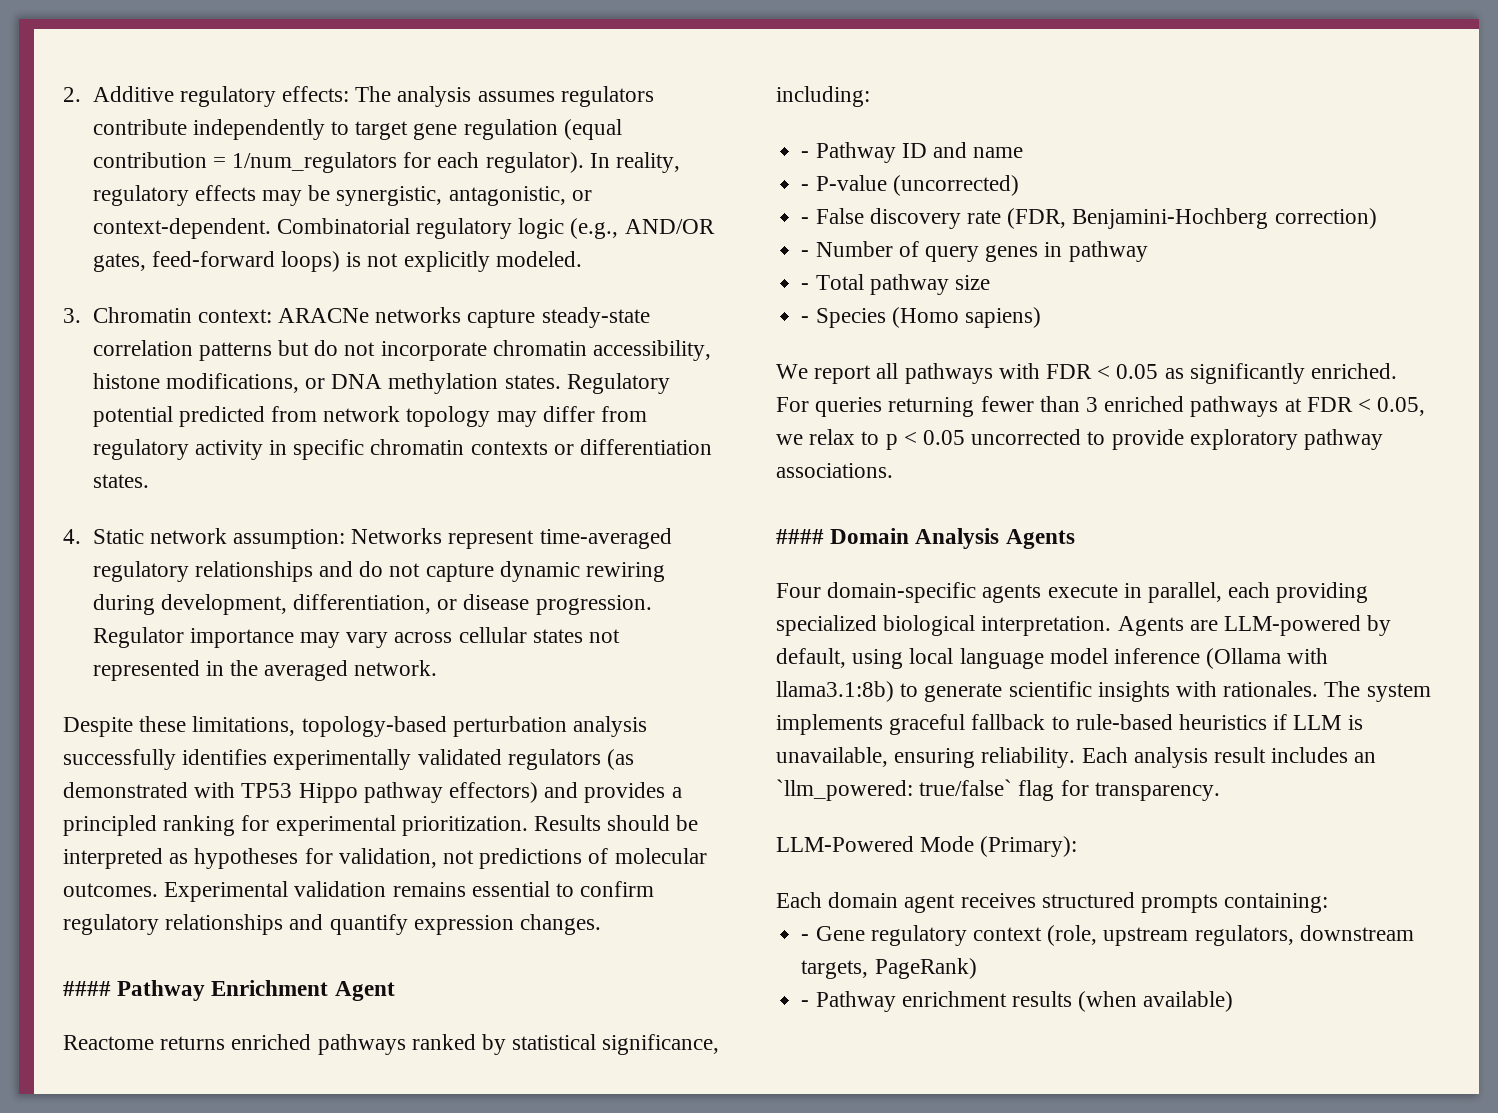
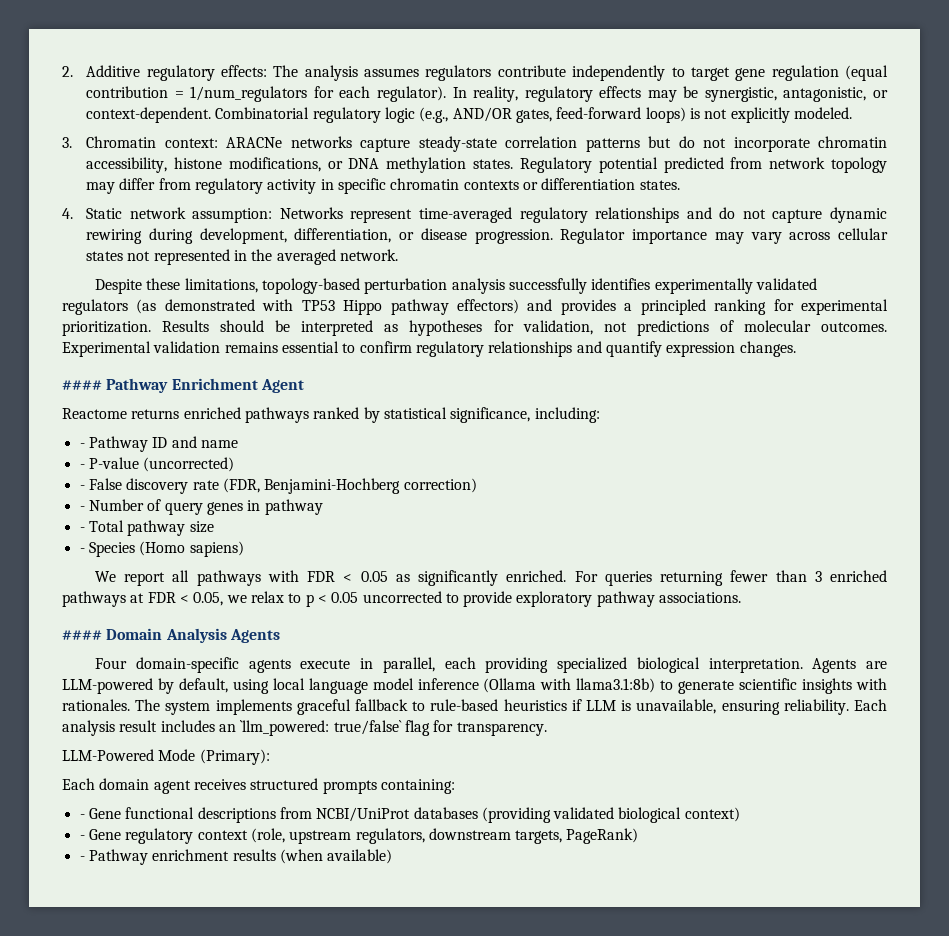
(1329, 903) none -> [79,807,740,823] // - Gene functional descriptions from NCBI/UniProt databases (providing validated biological context)

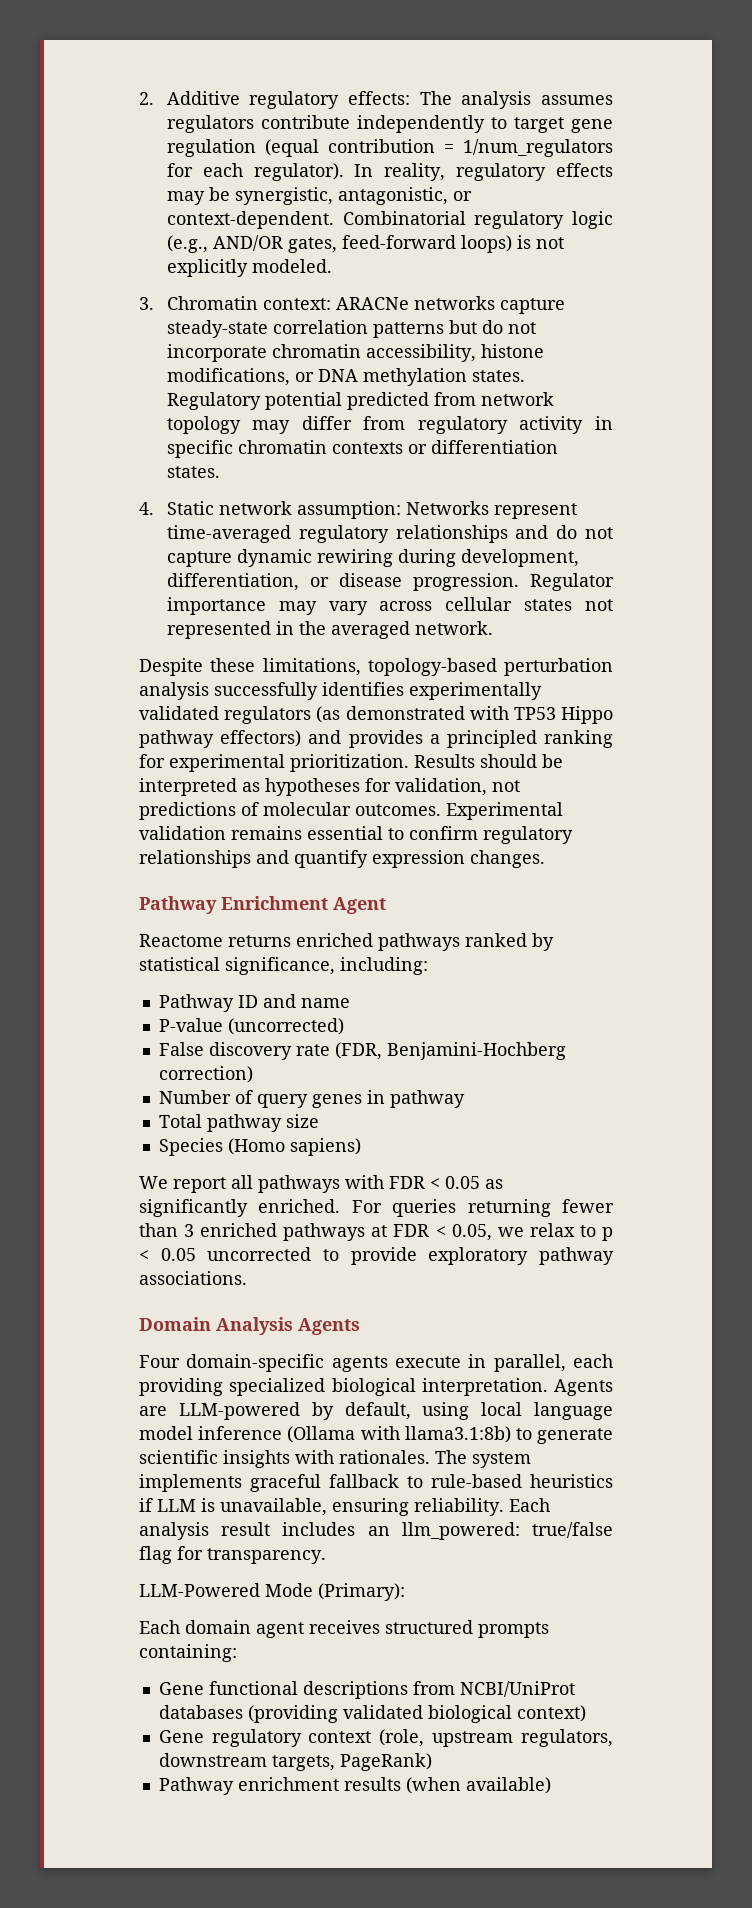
[62,380,102,390] #### -> (545, 859) none
[79,443,85,448] - -> (428, 966) none
[79,464,85,469] - -> (350, 1003) none
[79,485,85,490] - -> (344, 1026) none
[79,506,85,511] - -> (253, 1074) none
[79,527,85,532] - -> (465, 1099) none
[79,548,85,553] - -> (319, 1121) none
[62,630,102,640] #### -> (247, 1278) none
[240,720,402,736] `llm_powered: true/false` -> [401,1522,613,1540] llm_powered: true/false
[79,814,85,819] - -> (237, 1653) none
[79,835,85,840] - -> (586, 1713) none
[79,856,85,861] - -> (432, 1762) none

